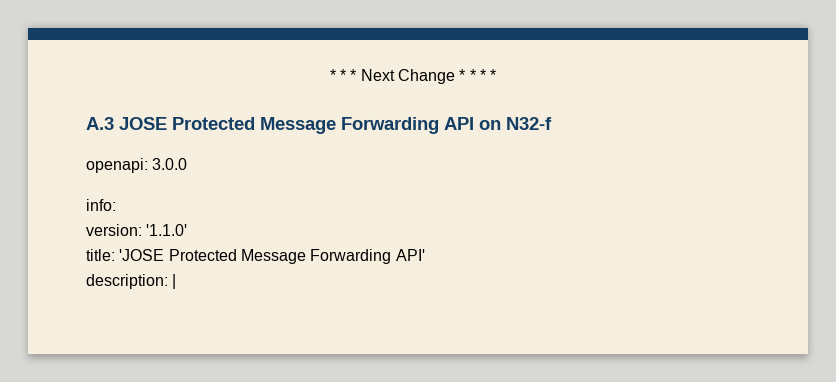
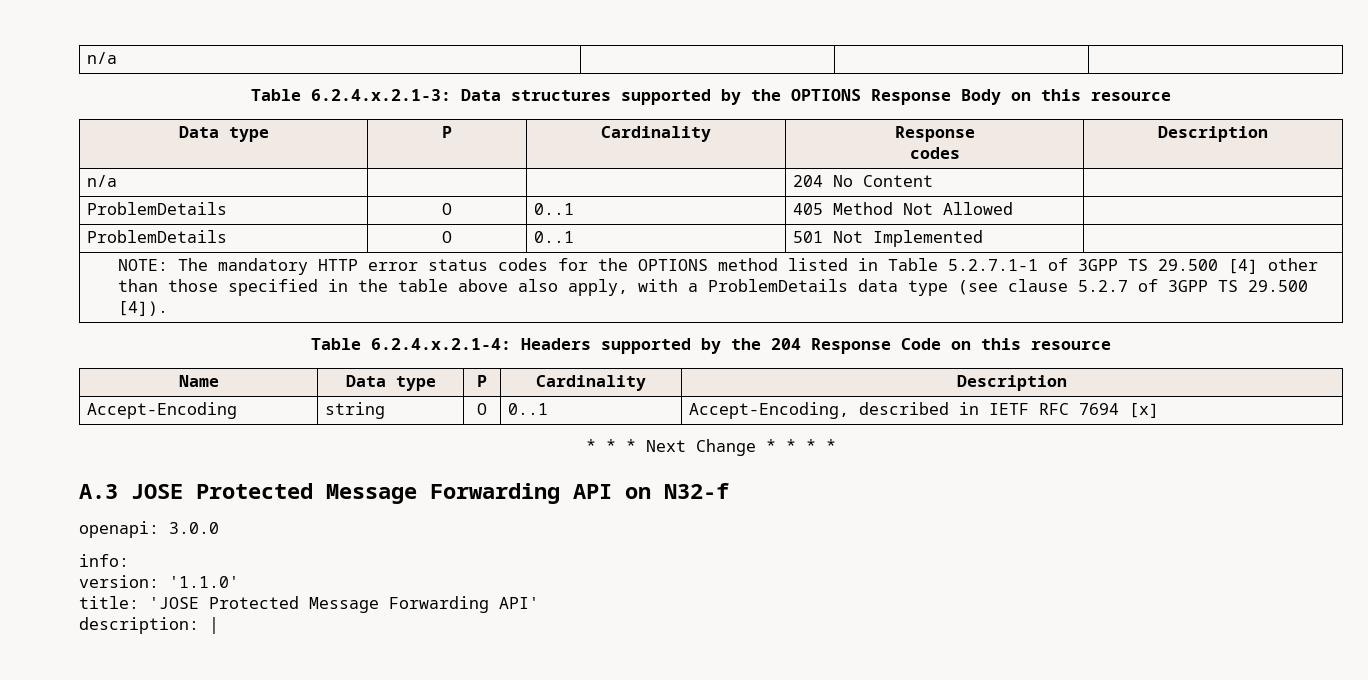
(329, 75) none -> [86,52,117,64] [251,89,1171,105] [178,126,269,142] [442,126,452,138] [601,126,711,142] [894,126,975,142] [909,147,960,159] [1158,126,1268,142] [86,175,117,187] [792,175,933,187] [86,202,227,215] [442,203,452,215] [533,203,574,215] [792,202,1013,215] [86,230,227,243] [442,231,452,243] [533,231,574,243] [792,230,983,247] [117,258,1318,275] [117,279,1308,296] [117,301,168,316] [311,338,1111,354] [178,375,219,387] [345,375,436,391] [477,375,487,387] [536,375,646,391] [957,375,1067,391] [86,402,237,419] [324,402,385,419] [477,403,487,415] [507,403,548,415] [688,402,1159,419] n/a | | | // Table 6.2.4.x.2.1-3: Data structures supported by the OPTIONS Response Body on this resource // Data type | P | Cardinality | Response // codes | Description // n/a | | | 204 No Content | // ProblemDetails | O | 0..1 | 405 Method Not Allowed | // ProblemDetails | O | 0..1 | 501 Not Implemented | // NOTE: The mandatory HTTP error status codes for the OPTIONS method listed in Table 5.2.7.1-1 of 3GPP TS 29.500 [4] other than those specified in the table above also apply, with a ProblemDetails data type (see clause 5.2.7 of 3GPP TS 29.500 [4]). // Table 6.2.4.x.2.1-4: Headers supported by the 204 Response Code on this resource // Name | Data type | P | Cardinality | Description // Accept-Encoding | string | O | 0..1 | Accept-Encoding, described in IETF RFC 7694 [x] //

